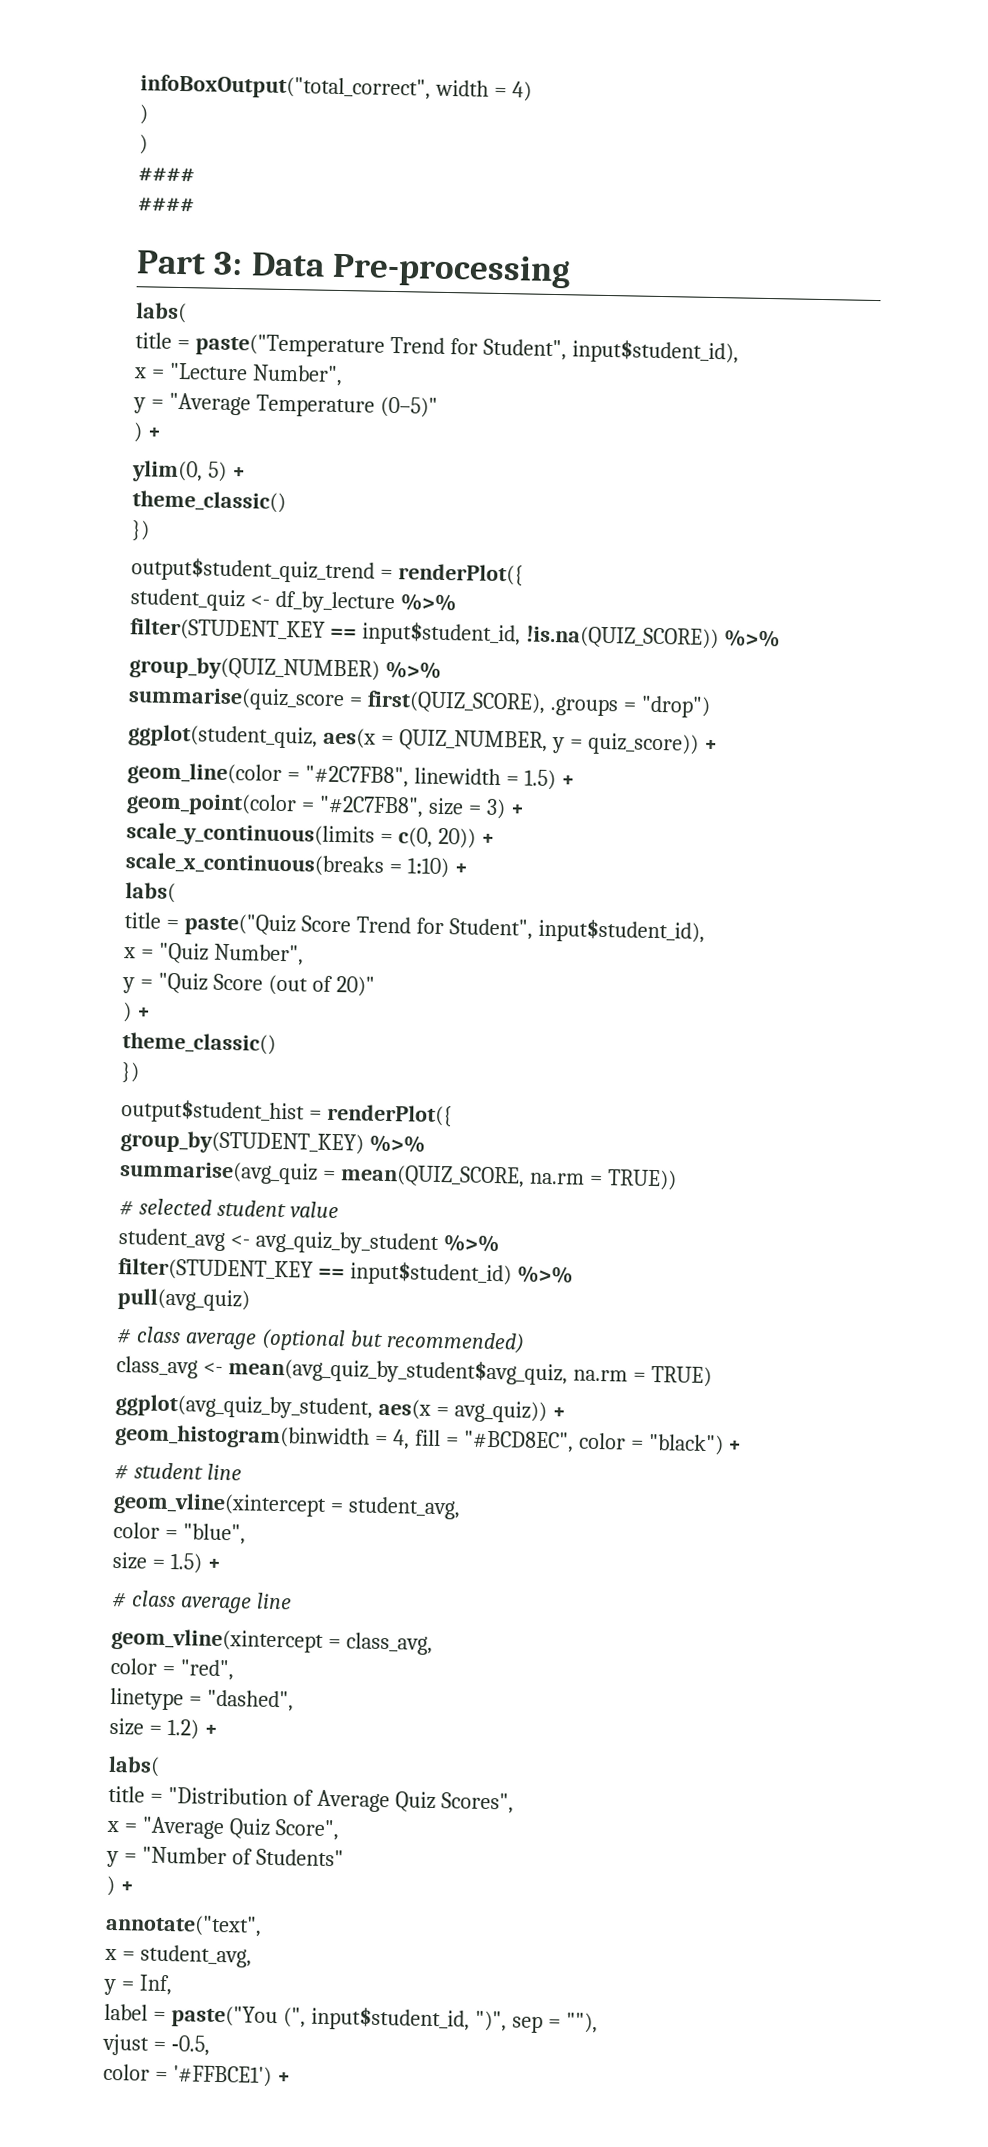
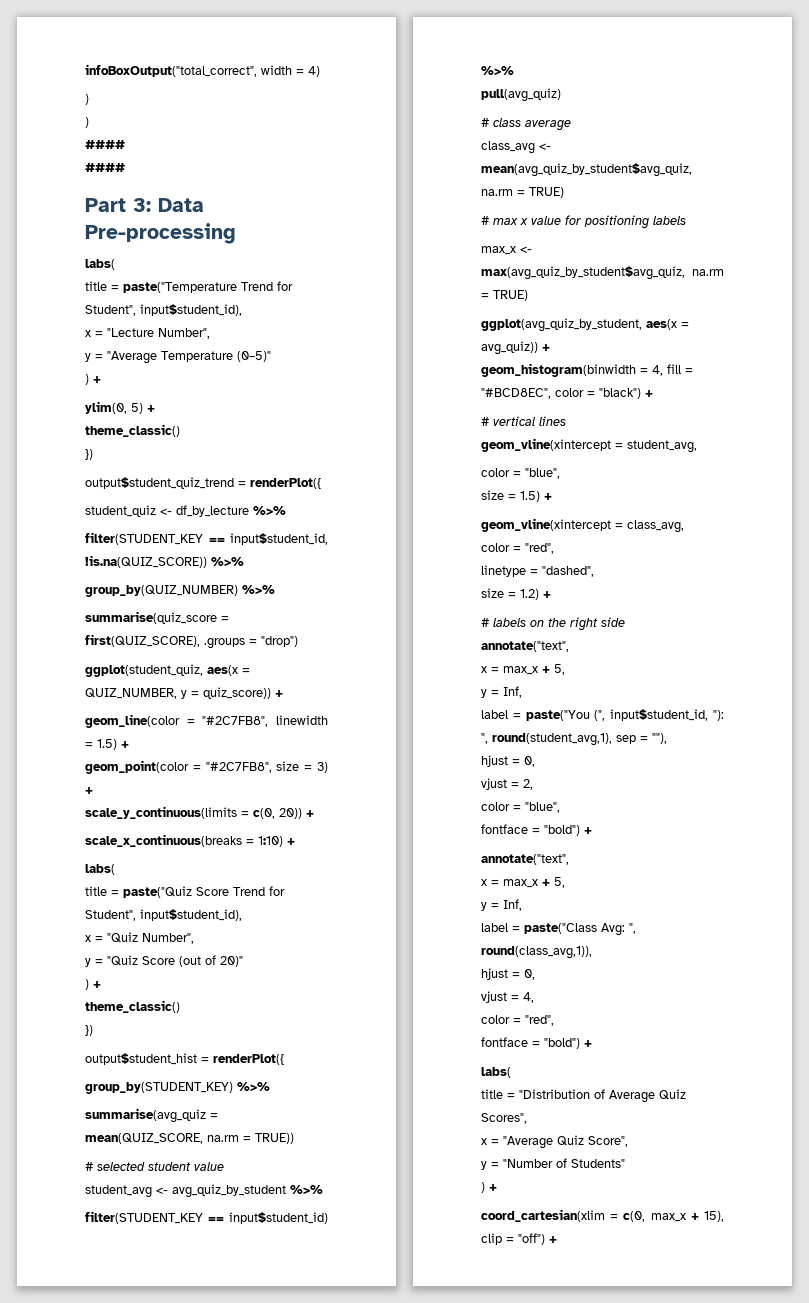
[260,1328,525,1354] (optional but recommended) -> (571, 125) none
(712, 1376) none -> [481,215,686,229] [481,246,532,255] [481,266,724,280] [481,290,528,301] // # max x value for positioning labels // max_x <- max(avg_quiz_by_student$avg_quiz, na.rm = TRUE)
[133,1462,242,1481] student line -> [493,416,566,426] vertical lines
[111,1590,292,1614] // # class average line -> (552, 496) none
(218, 1730) none -> [481,617,625,631] [481,641,569,652] [481,664,565,675] [481,686,522,698] [481,709,724,721] [481,733,667,746] [481,755,535,767] [481,778,533,790] [481,802,560,813] [481,824,592,836] [481,854,569,865] [481,877,565,888] [481,899,522,911] [481,923,636,936] [481,946,592,959] [481,968,535,980] [481,991,534,1003] [481,1015,554,1026] [481,1037,592,1049] // # labels on the right side // annotate("text", // x = max_x + 5, // y = Inf, // label = paste("You (", input$student_id, "): ", round(student_avg,1), sep = ""), // hjust = 0, // vjust = 2, // color = "blue", // fontface = "bold") + // annotate("text", // x = max_x + 5, // y = Inf, // label = paste("Class Avg: ", round(class_avg,1)), // hjust = 0, // vjust = 4, // color = "red", // fontface = "bold") +
[105,1913,262,1937] [104,1944,252,1968] [103,1974,173,1996] [104,2003,598,2034] [102,2033,210,2056] [103,2063,272,2088] annotate("text", // x = student_avg, // y = Inf, // label = paste("You (", input$student_id, ")", sep = ""), // vjust = -0.5, // color = '#FFBCE1') -> [481,1209,724,1222] [481,1233,545,1245] coord_cartesian(xlim = c(0, max_x + 15), clip = "off")

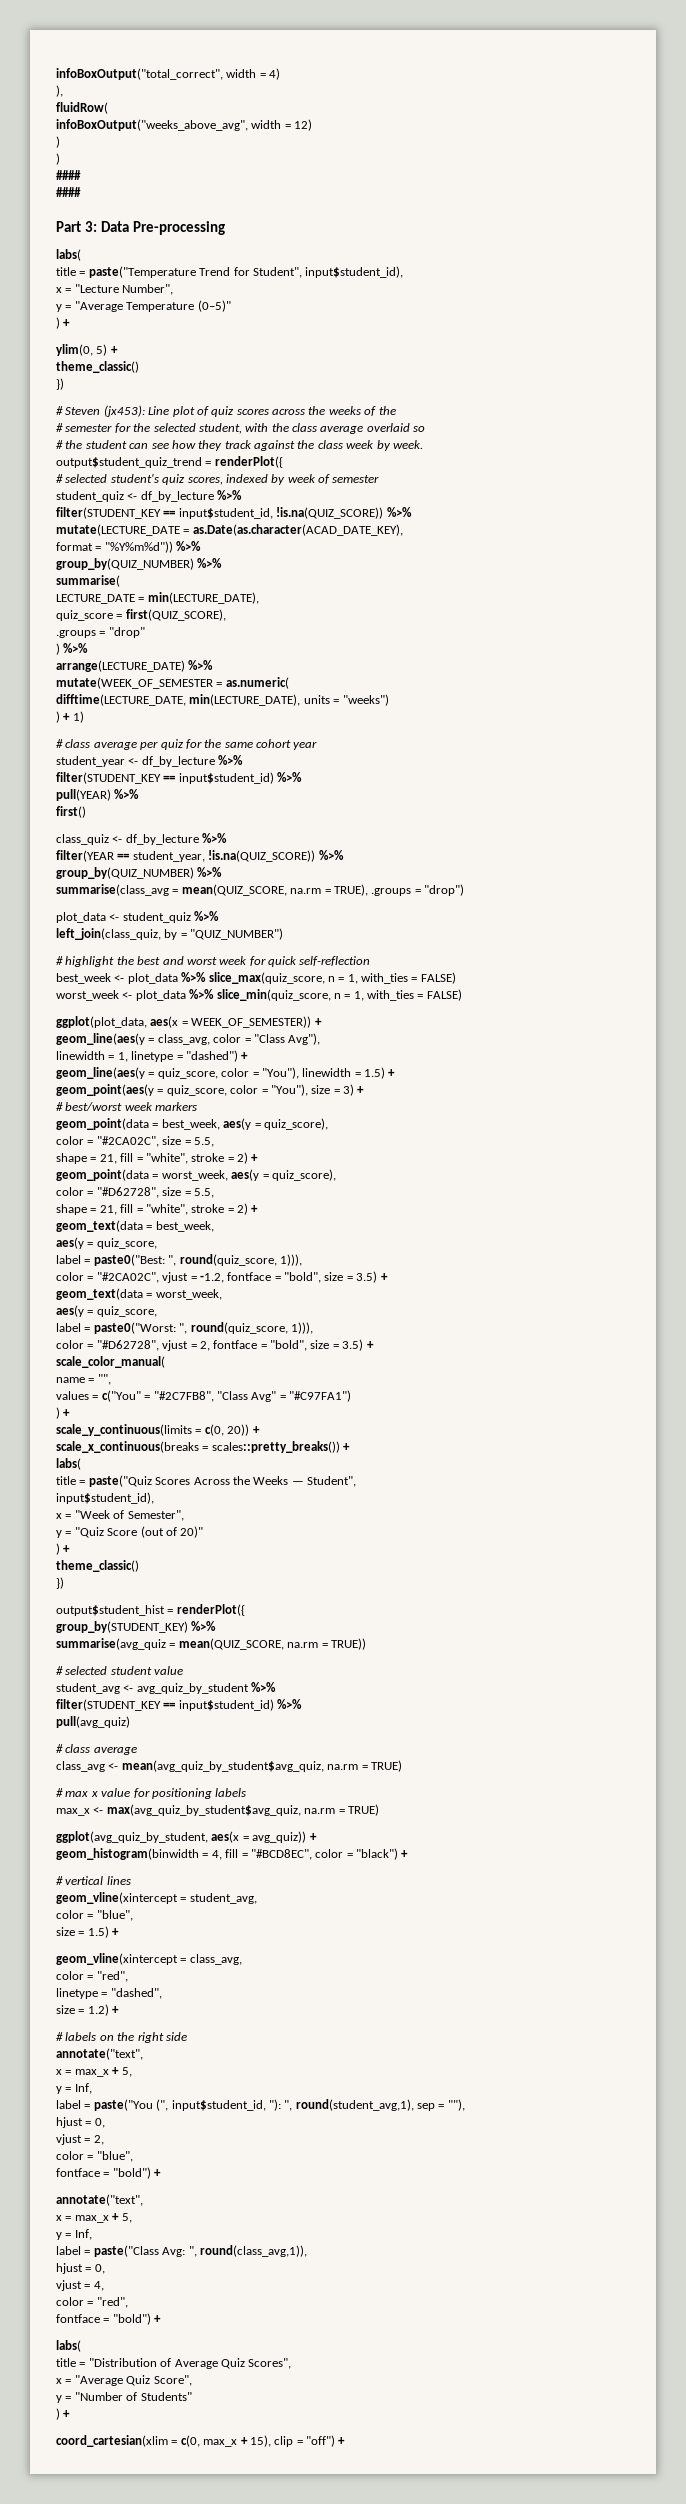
(320, 71) none -> [56,85,63,97] [56,102,108,114] [56,119,313,131] // ), // fluidRow( // infoBoxOutput("weeks_above_avg", width = 12)
[85,477,321,489] output$student_quiz_trend = renderPlot({ -> [56,405,396,417] [56,423,426,434] [56,440,423,451] [56,456,283,468] [56,474,380,485] # Steven (jx453): Line plot of quiz scores across the weeks of the // # semester for the selected student, with the class average overlaid so // # the student can see how they track against the class week by week. // output$student_quiz_trend = renderPlot({ // # selected student's quiz scores, indexed by week of semester
[85,585,275,597] [85,611,229,624] [85,634,298,649] [85,664,250,677] [85,687,283,699] [85,714,328,728] [85,739,129,750] [85,760,328,774] group_by(QUIZ_NUMBER) %>% // summarise(quiz_score = first(QUIZ_SCORE), .groups = "drop") // ggplot(student_quiz, aes(x = QUIZ_NUMBER, y = quiz_score)) + // geom_line(color = "#2C7FB8", linewidth = 1.5) + // geom_point(color = "#2C7FB8", size = 3) -> [56,524,403,536] [56,541,202,553] [56,558,223,570] [56,575,120,587] [56,592,259,604] [56,609,226,621] [56,627,145,638] [56,643,89,655] [56,660,214,672] [56,677,289,689] [56,694,389,706] [56,711,84,723] [56,739,318,750] [56,755,244,767] [56,772,303,784] [56,789,140,801] [56,806,86,818] [56,833,228,845] [56,850,344,862] [56,867,223,879] [56,884,464,896] [56,911,220,923] [56,928,284,940] [56,956,371,967] [56,972,456,984] [56,989,462,1001] [56,1016,322,1028] [56,1033,321,1045] [56,1050,249,1062] [56,1067,396,1079] [56,1084,365,1096] [56,1102,198,1111] [56,1118,328,1130] [56,1136,214,1147] [56,1152,259,1164] [56,1169,336,1181] [56,1187,214,1198] [56,1203,259,1215] [56,1220,214,1232] [56,1237,157,1249] [56,1254,302,1266] [56,1271,388,1283] [56,1288,222,1300] [56,1305,157,1317] [56,1322,313,1334] [56,1339,374,1351] [56,1356,165,1368] [56,1374,111,1385] [56,1390,351,1402] [56,1407,60,1419] mutate(LECTURE_DATE = as.Date(as.character(ACAD_DATE_KEY), // format = "%Y%m%d")) %>% // group_by(QUIZ_NUMBER) %>% // summarise( // LECTURE_DATE = min(LECTURE_DATE), // quiz_score = first(QUIZ_SCORE), // .groups = "drop" // ) %>% // arrange(LECTURE_DATE) %>% // mutate(WEEK_OF_SEMESTER = as.numeric( // difftime(LECTURE_DATE, min(LECTURE_DATE), units = "weeks") // ) + 1) // # class average per quiz for the same cohort year // student_year <- df_by_lecture %>% // filter(STUDENT_KEY == input$student_id) %>% // pull(YEAR) %>% // first() // class_quiz <- df_by_lecture %>% // filter(YEAR == student_year, !is.na(QUIZ_SCORE)) %>% // group_by(QUIZ_NUMBER) %>% // summarise(class_avg = mean(QUIZ_SCORE, na.rm = TRUE), .groups = "drop") // plot_data <- student_quiz %>% // left_join(class_quiz, by = "QUIZ_NUMBER") // # highlight the best and worst week for quick self-reflection // best_week <- plot_data %>% slice_max(quiz_score, n = 1, with_ties = FALSE) // worst_week <- plot_data %>% slice_min(quiz_score, n = 1, with_ties = FALSE) // ggplot(plot_data, aes(x = WEEK_OF_SEMESTER)) + // geom_line(aes(y = class_avg, color = "Class Avg"), // linewidth = 1, linetype = "dashed") + // geom_line(aes(y = quiz_score, color = "You"), linewidth = 1.5) + // geom_point(aes(y = quiz_score, color = "You"), size = 3) + // # best/worst week markers // geom_point(data = best_week, aes(y = quiz_score), // color = "#2CA02C", size = 5.5, // shape = 21, fill = "white", stroke = 2) + // geom_point(data = worst_week, aes(y = quiz_score), // color = "#D62728", size = 5.5, // shape = 21, fill = "white", stroke = 2) + // geom_text(data = best_week, // aes(y = quiz_score, // label = paste0("Best: ", round(quiz_score, 1))), // color = "#2CA02C", vjust = -1.2, fontface = "bold", size = 3.5) + // geom_text(data = worst_week, // aes(y = quiz_score, // label = paste0("Worst: ", round(quiz_score, 1))), // color = "#D62728", vjust = 2, fontface = "bold", size = 3.5) + // scale_color_manual( // name = "", // values = c("You" = "#2C7FB8", "Class Avg" = "#C97FA1") // )
[258,836,283,847] 1:10) -> [211,1441,340,1453] scales::pretty_breaks())
[196,886,285,896] [85,909,242,921] [85,932,194,944] Score Trend for Student", input$student_id), // x = "Quiz Number", -> [155,1476,356,1487] [56,1492,154,1504] [56,1510,184,1521] Scores Across the Weeks — Student", // input$student_id), // x = "Week of Semester",

